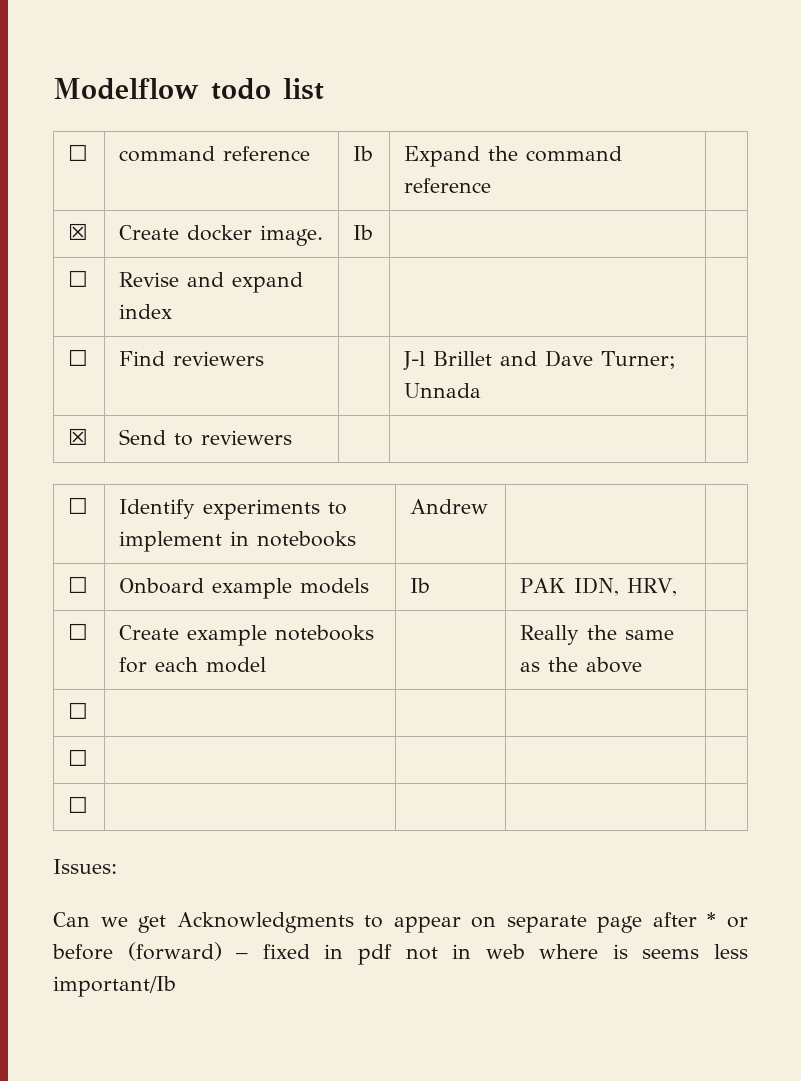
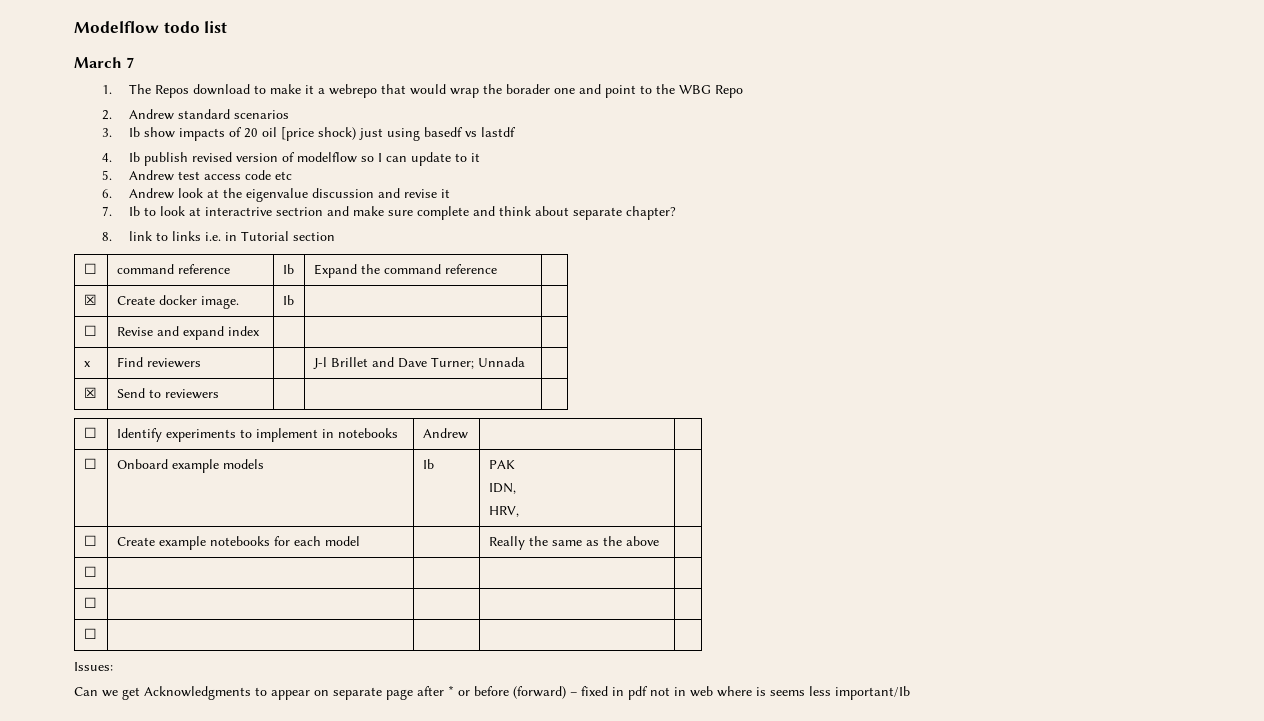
(324, 89) none -> [74,57,135,68] [101,84,744,98] [101,109,290,120] [101,127,517,141] [101,152,481,166] [101,170,293,181] [101,188,451,202] [101,206,677,220] [101,231,336,241] // March 7 // 1. The Repos download to make it a webrepo that would wrap the borader one and point to the WBG Repo // 2. Andrew standard scenarios // 3. Ib show impacts of 20 oil [price shock) just using basedf vs lastdf // 4. Ib publish revised version of modelflow so I can update to it // 5. Andrew test access code etc // 6. Andrew look at the eigenvalue discussion and revise it // 7. Ib to look at interactrive sectrion and make sure complete and think about separate chapter? // 8. link to links i.e. in Tutorial section
[68,349,89,366] ☐ -> [83,361,91,367] x
(567, 585) none -> (515, 464) //
(620, 586) none -> (516, 488) //

